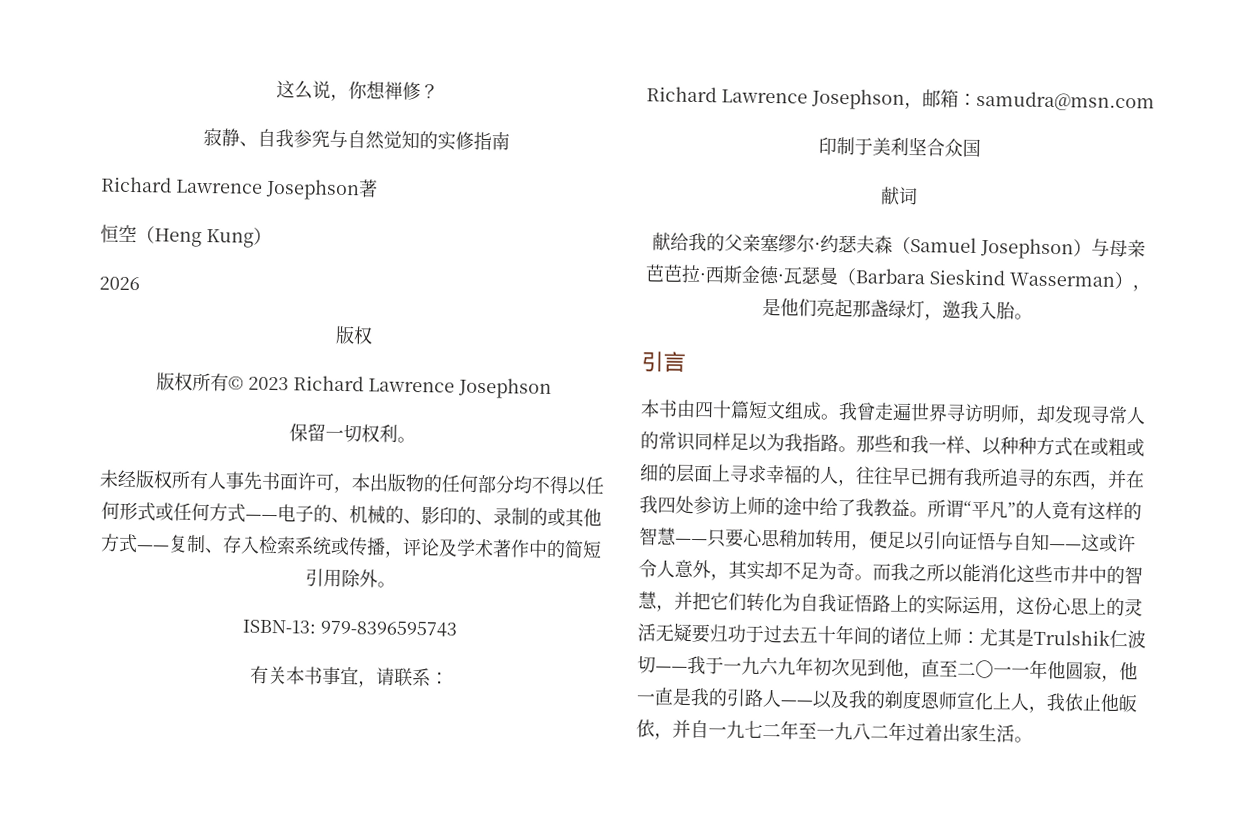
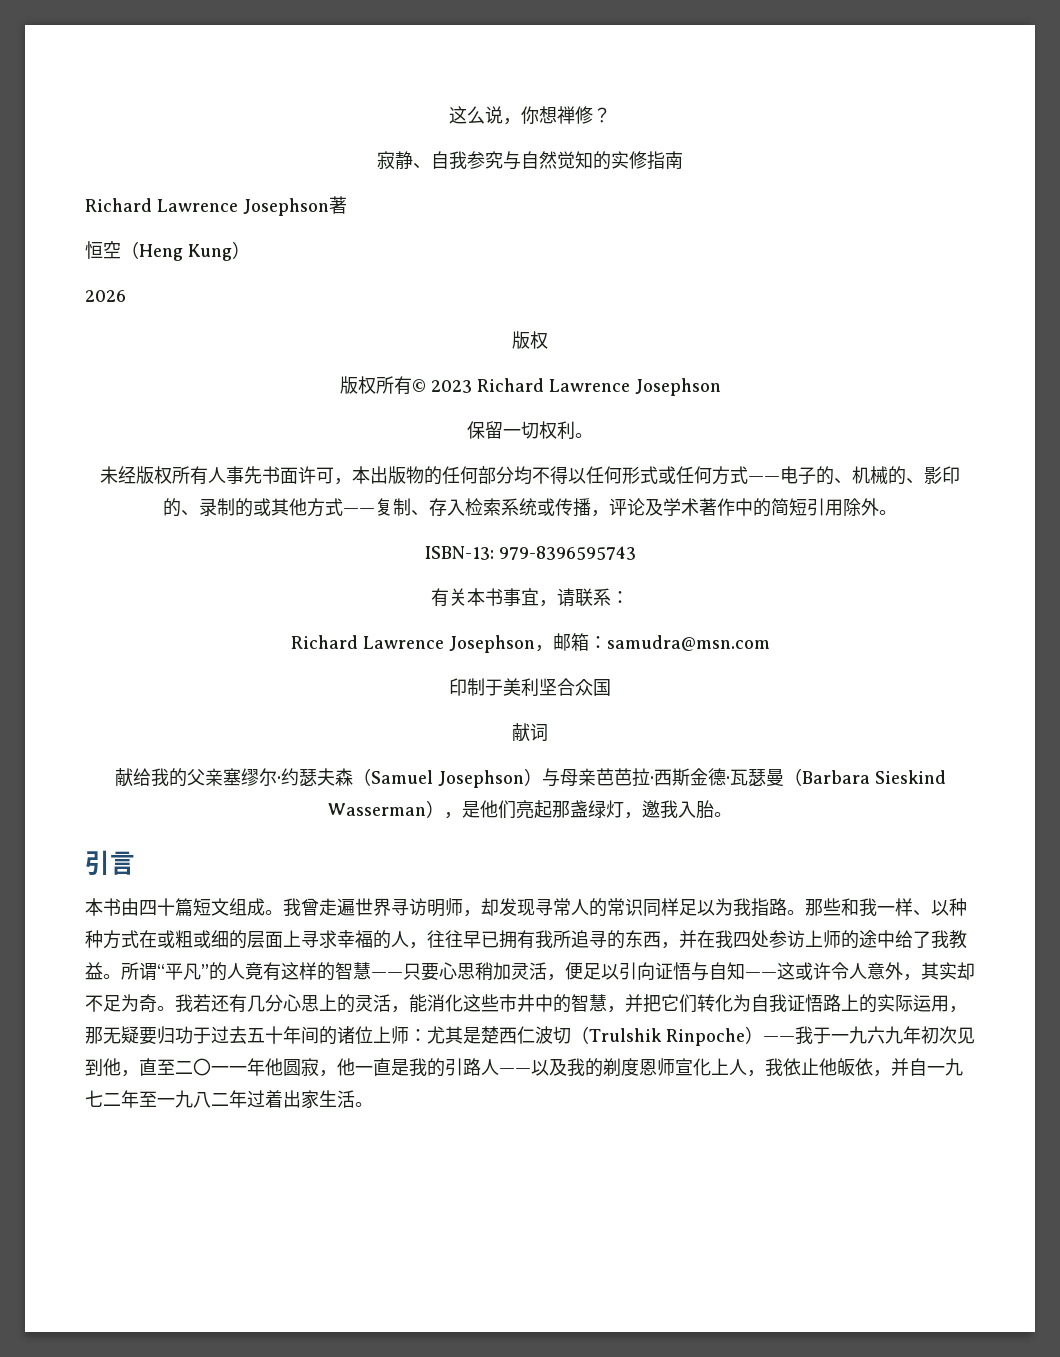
[815,529,852,549] 转用 -> [511,962,547,980] 灵活
[872,562,964,583] 而我之所以 -> [175,994,409,1013] 我若还有几分心思上的灵活，
[1016,596,1143,617] [637,623,656,642] 这份心思上的灵活 -> [85,1026,103,1044] 那
[1033,628,1146,649] [637,655,656,674] Trulshik仁波切 -> [481,1026,763,1046] 楚西仁波切（Trulshik Rinpoche）

